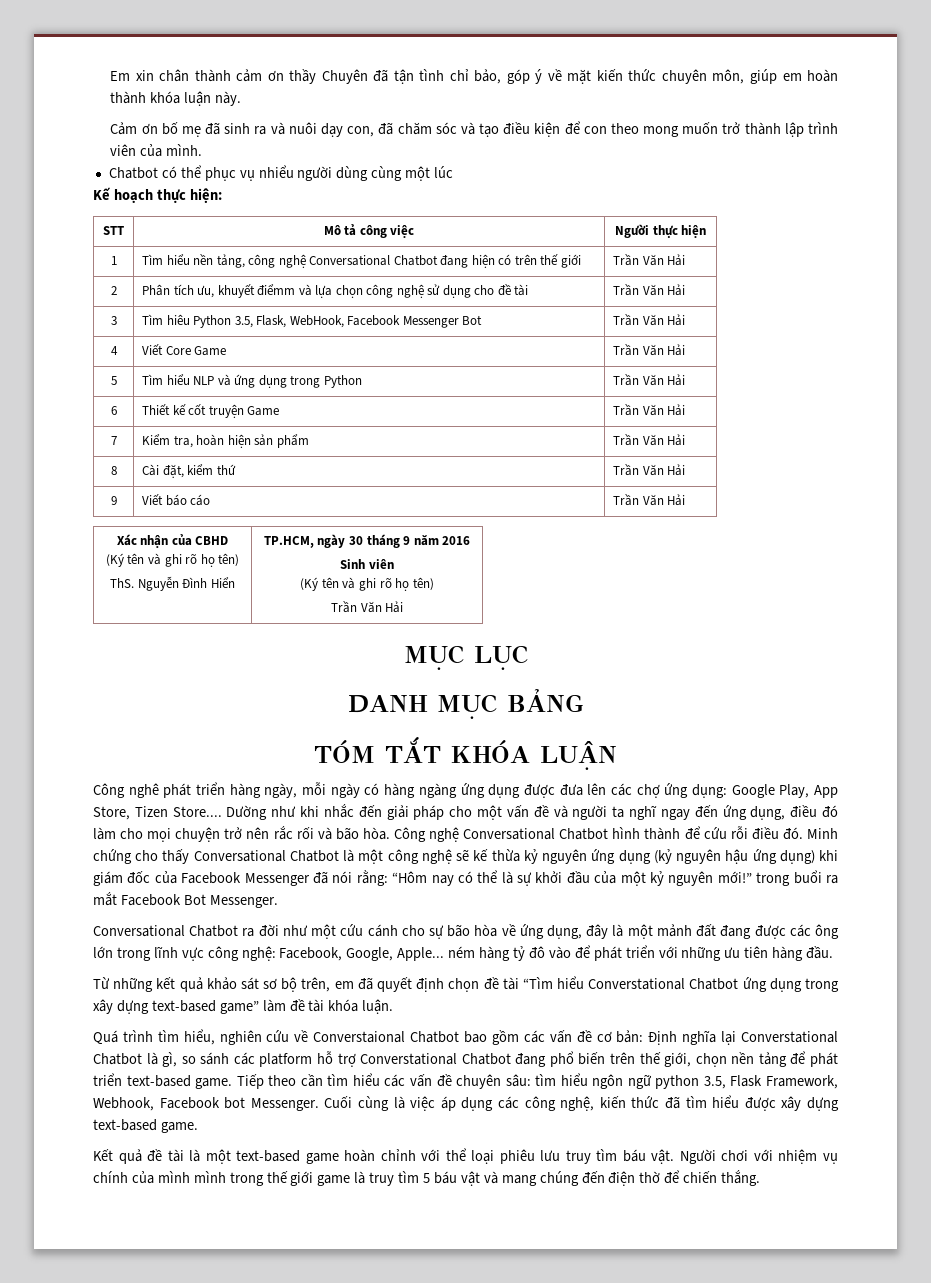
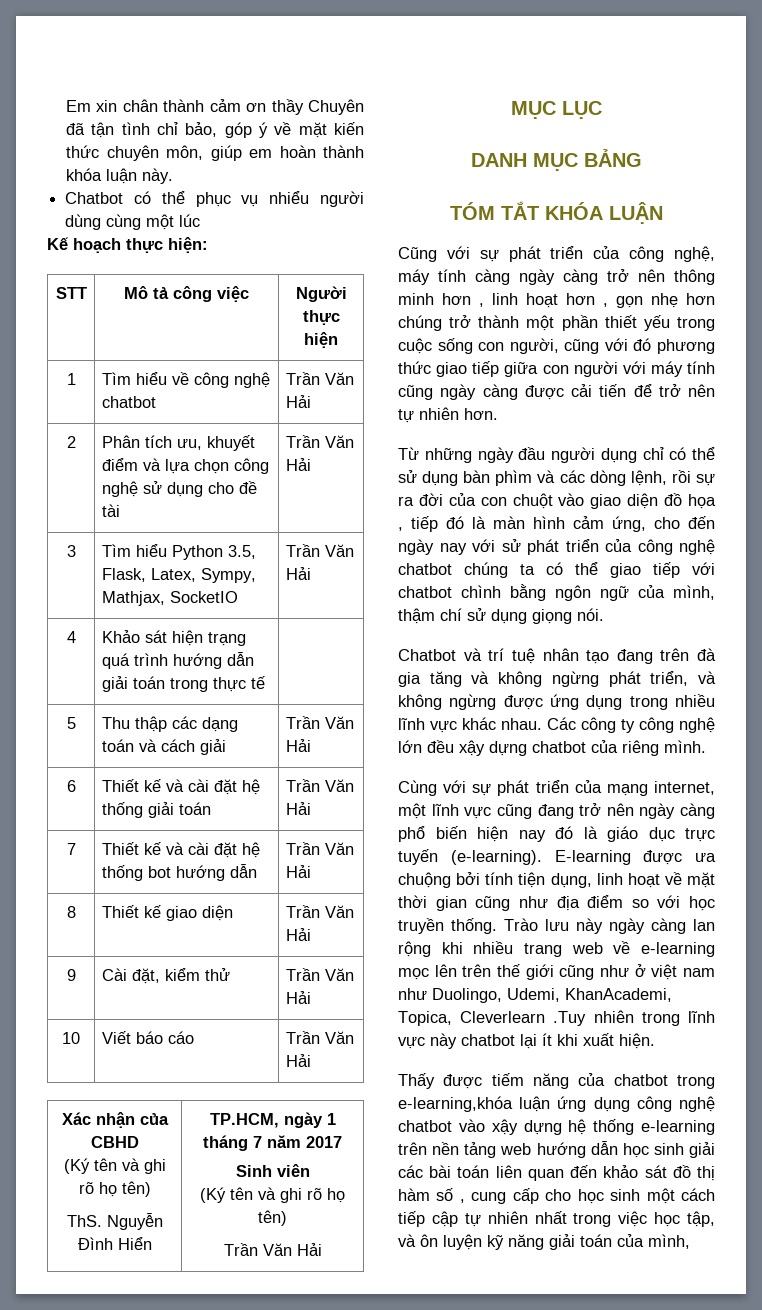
[110,121,839,137] [110,144,203,157] // Cảm ơn bố mẹ đã sinh ra và nuôi dạy con, đã chăm sóc và tạo điều kiện để con theo mong muốn trở thành lập trình viên của mình. -> (174, 176) none
[193,254,581,268] nền tảng, công nghệ Conversational Chatbot đang hiện có trên thế giới -> [171,372,270,388] [101,396,156,408] về công nghệ chatbot
[257,284,296,295] điểmm -> [101,458,138,471] điểm
[166,314,190,325] hiêu -> [135,544,167,557] hiểu
[289,315,483,328] WebHook, Facebook Messenger Bot -> [150,568,256,583] [101,591,238,606] Latex, Sympy, Mathjax, SocketIO
[142,344,227,356] [613,344,686,356] [110,376,117,385] [142,374,362,388] Viết Core Game | Trần Văn Hải // 5 | Tìm hiểu NLP và ứng dụng trong Python -> [101,630,246,646] [101,652,254,669] [101,676,265,692] [66,717,76,729] [101,716,238,732] [101,739,226,755] Khảo sát hiện trạng quá trình hướng dẫn giải toán trong thực tế | // 5 | Thu thập các dạng toán và cách giải
[188,404,280,418] [613,404,686,416] [110,436,117,445] [142,434,309,448] cốt truyện Game | Trần Văn Hải // 7 | Kiểm tra, hoàn hiện sản phẩm -> [165,779,260,795] [101,802,211,818] [285,779,354,792] [285,802,311,815] [66,843,76,855] [101,842,260,858] [101,864,257,881] và cài đặt hệ thống giải toán | Trần Văn Hải // 7 | Thiết kế và cài đặt hệ thống bot hướng dẫn
[142,464,236,478] Cài đặt, kiểm thứ -> [101,905,233,921] Thiết kế giao diện
(117, 500) none -> [101,968,230,984] [285,968,354,981] [285,991,311,1004] [62,1032,80,1044] | Cài đặt, kiểm thử | Trần Văn Hải // 10
[348,534,471,548] 30 tháng 9 năm 2016 -> [326,1113,336,1125] [203,1135,342,1151] 1 tháng 7 năm 2017
[93,782,838,798] [93,804,839,820] [93,826,839,842] [93,849,838,864] [93,870,838,886] [93,892,278,908] [93,924,840,939] [93,945,834,961] [93,976,839,992] [93,999,394,1014] [93,1029,839,1045] [93,1051,838,1067] [93,1073,838,1089] [93,1095,840,1111] [93,1119,198,1133] [93,1148,838,1164] [93,1170,761,1186] Công nghê phát triển hàng ngày, mỗi ngày có hàng ngàng ứng dụng được đưa lên các chợ ứng dụng: Google Play, App Store, Tizen Store.... Dường như khi nhắc đến giải pháp cho một vấn đề và người ta nghĩ ngay đến ứng dụng, điều đó làm cho mọi chuyện trở nên rắc rối và bão hòa. Công nghệ Conversational Chatbot hình thành để cứu rỗi điều đó. Minh chứng cho thấy Conversational Chatbot là một công nghệ sẽ kế thừa kỷ nguyên ứng dụng (kỷ nguyên hậu ứng dụng) khi giám đốc của Facebook Messenger đã nói rằng: “Hôm nay có thể là sự khởi đầu của một kỷ nguyên mới!” trong buổi ra mắt Facebook Bot Messenger. // Conversational Chatbot ra đời như một cứu cánh cho sự bão hòa về ứng dụng, đây là một mảnh đất đang được các ông lớn trong lĩnh vực công nghệ: Facebook, Google, Apple... ném hàng tỷ đô vào để phát triển với những ưu tiên hàng đầu. // Từ những kết quả khảo sát sơ bộ trên, em đã quyết định chọn đề tài “Tìm hiểu Converstational Chatbot ứng dụng trong xây dựng text-based game” làm đề tài khóa luận. // Quá trình tìm hiểu, nghiên cứu về Converstaional Chatbot bao gồm các vấn đề cơ bản: Định nghĩa lại Converstational Chatbot là gì, so sánh các platform hỗ trợ Converstational Chatbot đang phổ biến trên thế giới, chọn nền tảng để phát triển text-based game. Tiếp theo cần tìm hiểu các vấn đề chuyên sâu: tìm hiểu ngôn ngữ python 3.5, Flask Framework, Webhook, Facebook bot Messenger. Cuối cùng là việc áp dụng các công nghệ, kiến thức đã tìm hiểu được xây dựng text-based game. // Kết quả đề tài là một text-based game hoàn chỉnh với thể loại phiêu lưu truy tìm báu vật. Người chơi với nhiệm vụ chính của mình mình trong thế giới game là truy tìm 5 báu vật và mang chúng đến điện thờ để chiến thắng. -> [398,246,715,262] [398,269,715,285] [398,293,715,308] [398,315,715,331] [398,338,715,354] [398,361,715,377] [398,384,715,400] [398,407,498,423] [398,447,715,463] [398,470,715,486] [398,493,716,509] [398,516,715,532] [398,539,715,555] [398,562,715,578] [398,584,715,601] [398,608,604,624] [398,648,716,664] [398,671,716,687] [398,694,715,710] [398,717,715,733] [398,740,706,756] [398,780,715,796] [398,803,715,819] [398,826,715,842] [398,849,716,865] [398,872,715,888] [398,895,715,911] [398,918,715,934] [398,941,715,957] [398,964,715,980] [398,988,672,1003] [398,1010,715,1026] [398,1033,655,1049] [398,1073,715,1089] [398,1096,715,1112] [398,1119,715,1135] [398,1141,715,1158] [398,1165,715,1181] [398,1188,715,1204] [398,1211,715,1227] [398,1234,690,1250] Cũng với sự phát triển của công nghệ, máy tính càng ngày càng trở nên thông minh hơn , linh hoạt hơn , gọn nhẹ hơn chúng trở thành một phần thiết yếu trong cuộc sống con người, cũng với đó phương thức giao tiếp giữa con người với máy tính cũng ngày càng được cải tiến để trở nên tự nhiên hơn. // Từ những ngày đầu người dụng chỉ có thể sử dụng bàn phìm và các dòng lệnh, rồi sự ra đời của con chuột vào giao diện đồ họa , tiếp đó là màn hình cảm ứng, cho đến ngày nay với sử phát triển của công nghệ chatbot chúng ta có thể giao tiếp với chatbot chình bằng ngôn ngữ của mình, thậm chí sử dụng giọng nói. // Chatbot và trí tuệ nhân tạo đang trên đà gia tăng và không ngừng phát triển, và không ngừng được ứng dụng trong nhiều lĩnh vực khác nhau. Các công ty công nghệ lớn đều xậy dựng chatbot của riêng mình. // Cùng với sự phát triển của mạng internet, một lĩnh vực cũng đang trở nên ngày càng phổ biến hiện nay đó là giáo dục trực tuyến (e-learning). E-learning được ưa chuộng bởi tính tiện dụng, linh hoạt về mặt thời gian cũng như địa điểm so với học truyền thống. Trào lưu này ngày càng lan rộng khi nhiều trang web về e-learning mọc lên trên thế giới cũng như ở việt nam như Duolingo, Udemi, KhanAcademi, Topica, Cleverlearn .Tuy nhiên trong lĩnh vực này chatbot lại ít khi xuất hiện. // Thấy được tiếm năng của chatbot trong e-learning,khóa luận ứng dụng công nghệ chatbot vào xậy dựng hệ thống e-learning trên nền tảng web hướng dẫn học sinh giải các bài toán liên quan đến khảo sát đồ thị hàm số , cung cấp cho học sinh một cách tiếp cập tự nhiên nhất trong việc học tập, và ôn luyện kỹ năng giải toán của mình,

